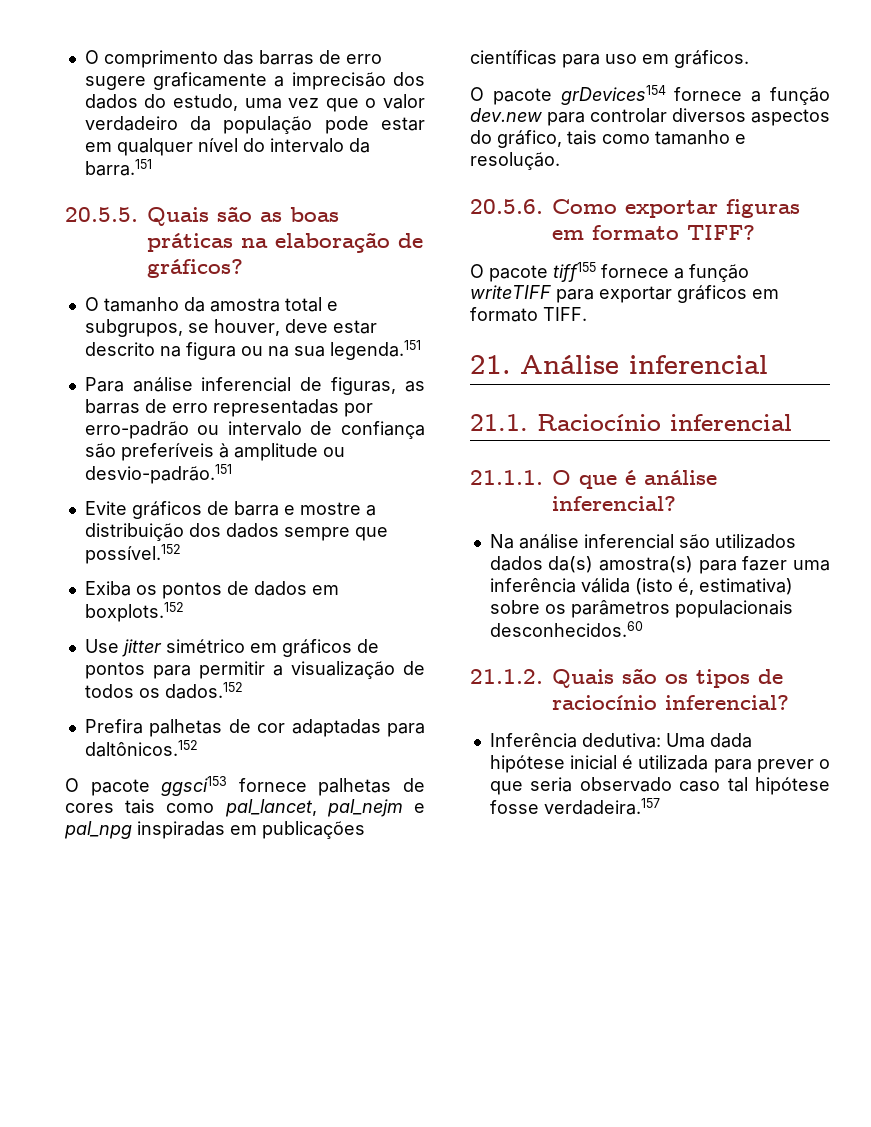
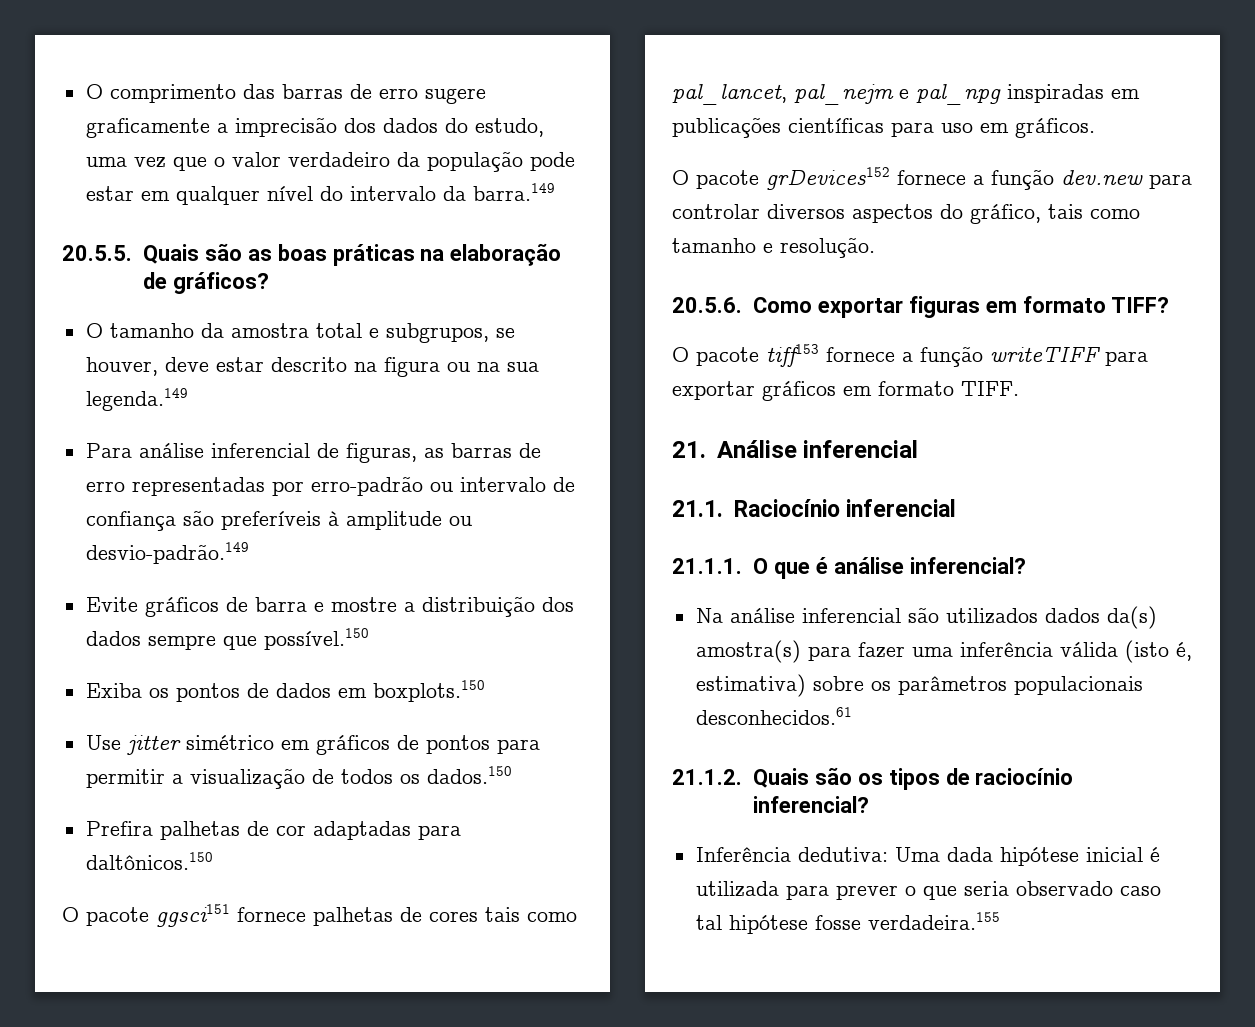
[84,159,152,176] barra.151 -> [472,183,555,201] barra.149
[329,340,421,360] legenda.151 -> [85,388,188,411] legenda.149
[84,464,232,484] desvio-padrão.151 -> [85,542,249,564] desvio-padrão.149
[84,544,181,564] possível.152 -> [263,628,369,650] possível.150
[84,602,184,622] boxplots.152 -> [372,680,485,702] boxplots.150
[164,682,243,699] dados.152 -> [426,766,512,784] dados.150
[84,740,198,757] [65,776,228,796] daltônicos.152 // O pacote ggsci153 -> [85,852,213,870] [62,904,230,927] daltônicos.150 // O pacote ggsci151
[560,85,666,105] grDevices154 -> [766,167,890,190] grDevices152
[553,262,596,282] tiff155 -> [766,344,819,367] tiff153
[489,621,643,637] desconhecidos.60 -> [695,707,852,725] desconhecidos.61
[543,798,660,815] verdadeira.157 -> [867,912,1000,930] verdadeira.155

